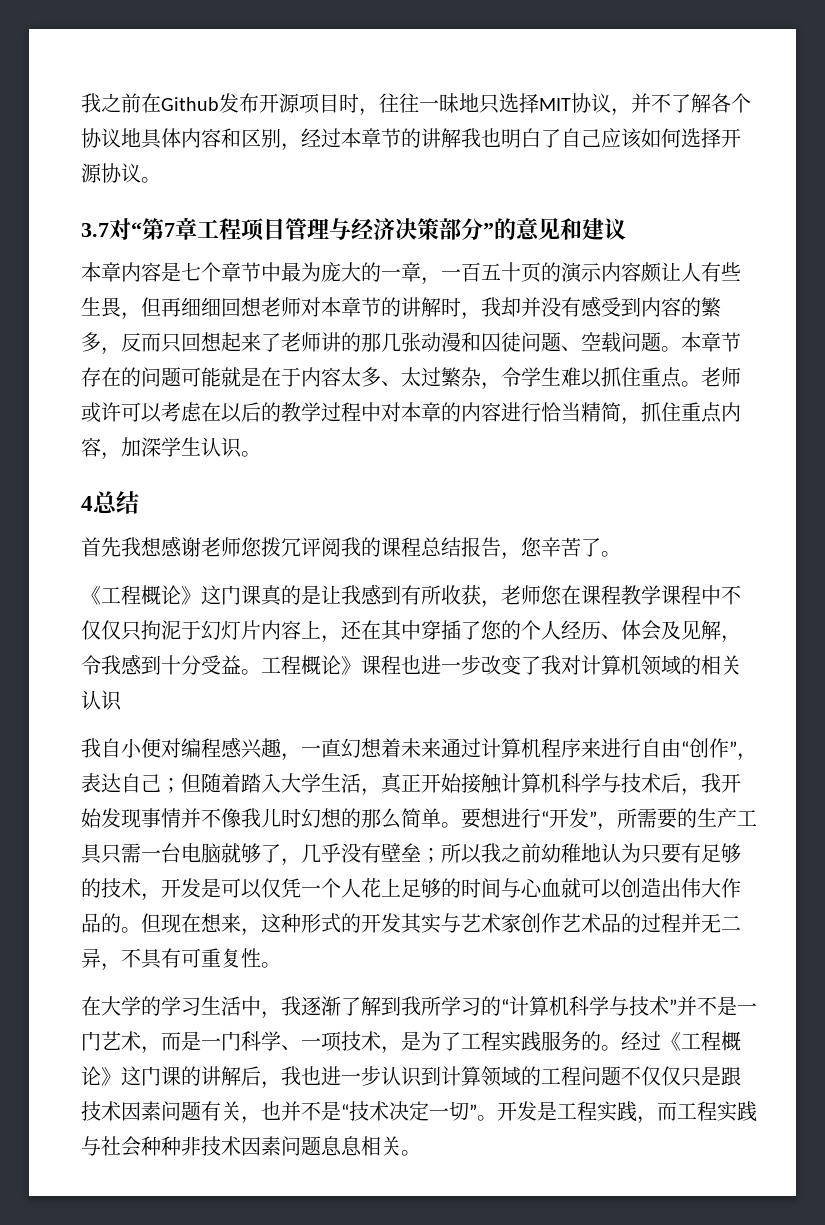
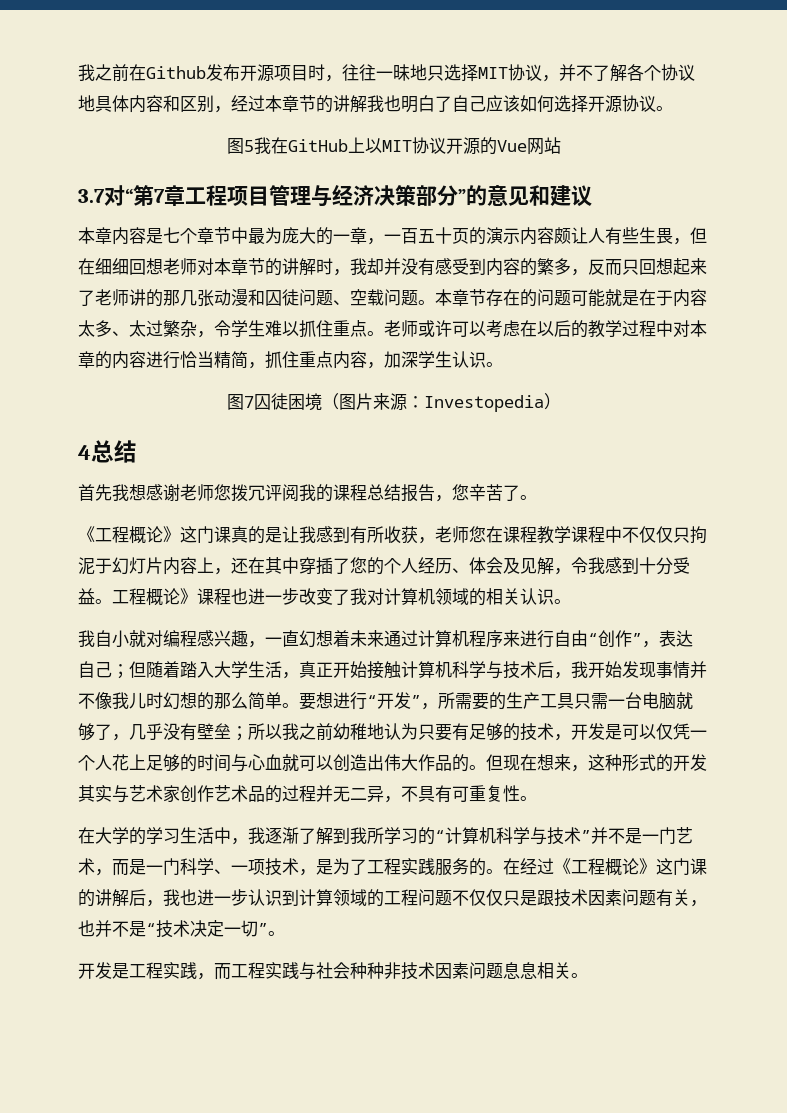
(161, 180) none -> [226,137,561,155] // 图5我在GitHub上以MIT协议开源的Vue网站
[161,297,181,317] 再 -> [78,258,95,275] 在
(261, 454) none -> [226,393,561,412] // 图7囚徒困境（图片来源：Investopedia）
(122, 700) none -> [554,599,571,604] 。
[141,738,161,758] 便 -> [129,630,146,647] 就
(621, 1048) none -> [503,858,520,875] 在
(497, 1118) none -> (285, 933) //

